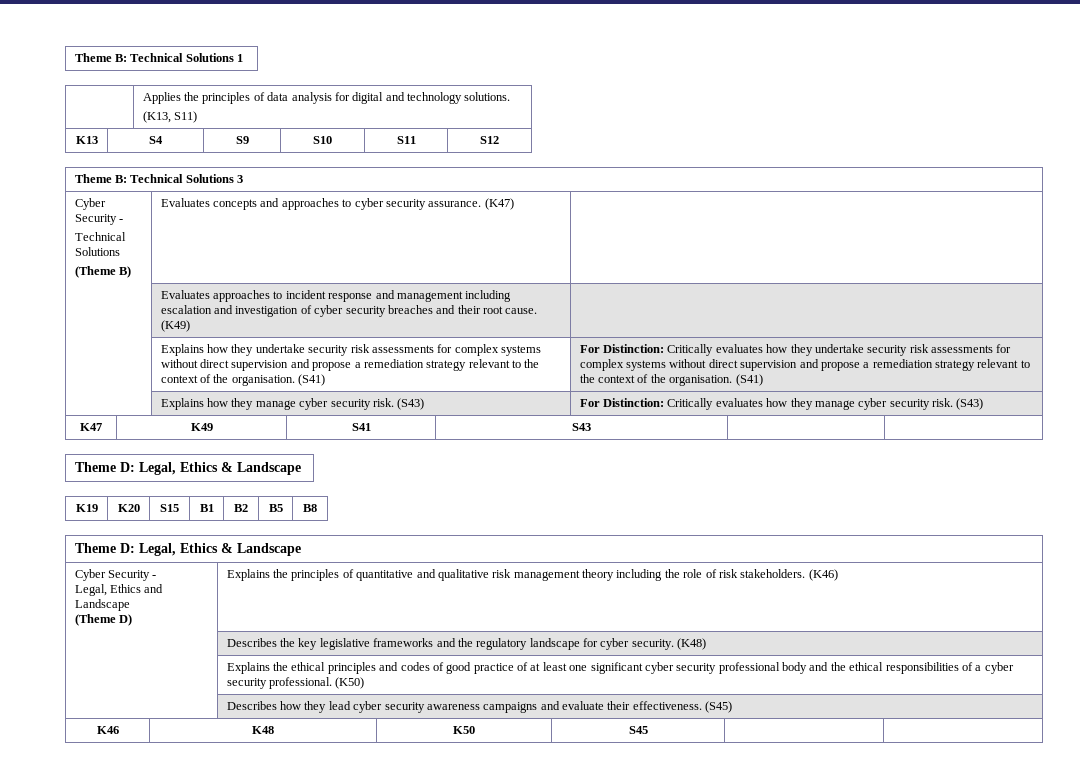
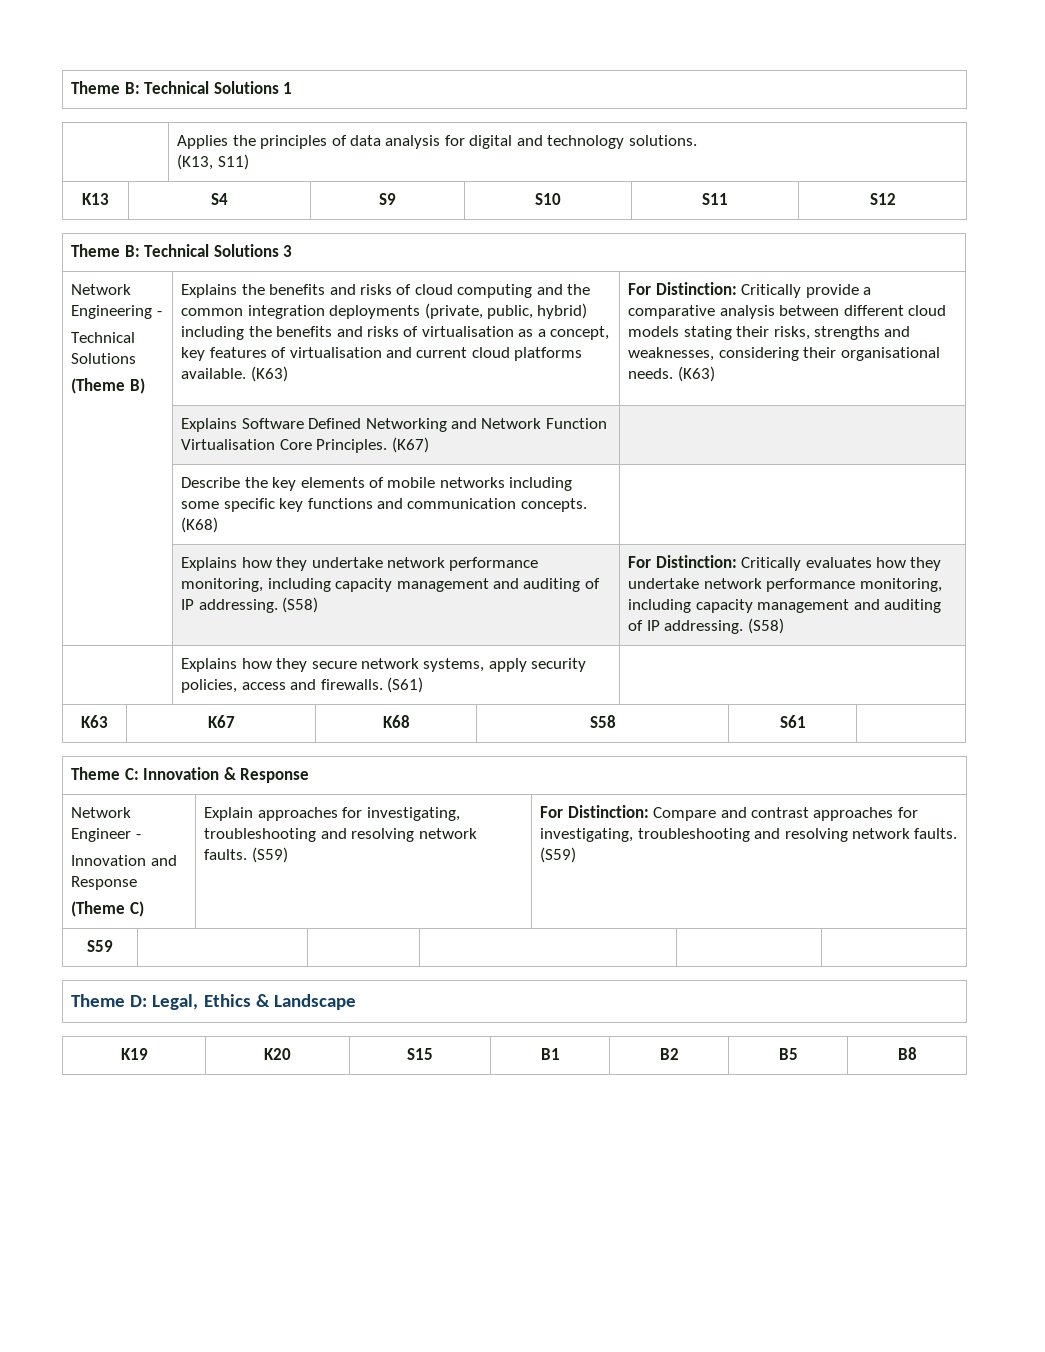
[74,198,106,210] [74,214,117,225] Cyber Security -> [71,284,132,295] [71,305,153,319] Network Engineering
[160,198,514,210] [160,290,512,302] [160,305,538,317] [160,320,190,332] [160,344,542,356] [160,359,540,371] [160,374,326,386] Evaluates concepts and approaches to cyber security assurance. (K47) | // | Evaluates approaches to incident response and management including escalation and investigation of cyber security breaches and their root cause. (K49) | // | Explains how they undertake security risk assessments for complex systems without direct supervision and propose a remediation strategy relevant to the context of the organisation. (S41) -> [181,284,591,298] [181,303,588,319] [181,326,610,340] [181,347,583,361] [181,366,288,382] [628,282,871,298] [628,305,946,319] [628,326,911,340] [628,347,940,361] [628,366,715,382] [181,418,607,432] [181,437,429,453] [181,477,573,491] [181,498,587,512] [181,517,219,533] [181,557,539,571] [181,578,600,592] [181,597,319,613] Explains the benefits and risks of cloud computing and the common integration deployments (private, public, hybrid) including the benefits and risks of virtualisation as a concept, key features of virtualisation and current cloud platforms available. (K63) | For Distinction: Critically provide a comparative analysis between different cloud models stating their risks, strengths and weaknesses, considering their organisational needs. (K63) // | Explains Software Defined Networking and Network Function Virtualisation Core Principles. (K67) | // | Describe the key elements of mobile networks including some specific key functions and communication concepts. (K68) | // | Explains how they undertake network performance monitoring, including capacity management and auditing of IP addressing. (S58)
[867,344,1012,356] [579,359,1030,371] [579,374,763,386] [160,398,425,410] [579,398,984,410] [80,423,102,431] [190,423,213,431] [351,423,371,431] [572,423,591,431] security risk assessments for complex systems without direct supervision and propose a remediation strategy relevant to the context of the organisation. (S41) // | Explains how they manage cyber security risk. (S43) | For Distinction: Critically evaluates how they manage cyber security risk. (S43) // K47 | K49 | S41 | S43 -> [703,578,942,592] [628,599,941,613] [628,618,784,634] [181,658,587,672] [181,677,423,693] [81,715,108,728] [207,715,235,728] [382,715,410,728] [589,715,616,728] [779,715,806,728] [71,767,309,783] [71,807,132,818] [71,828,141,842] [71,855,177,866] [71,876,138,890] [71,901,144,917] [204,807,460,821] [204,828,477,842] [204,847,288,863] [540,805,918,821] [540,828,958,842] [540,847,577,863] [87,940,113,952] network performance monitoring, including capacity management and auditing of IP addressing. (S58) // | Explains how they secure network systems, apply security policies, access and firewalls. (S61) | // K63 | K67 | K68 | S58 | S61 | // Theme C: Innovation & Response // Network Engineer - // Innovation and Response // (Theme C) | Explain approaches for investigating, troubleshooting and resolving network faults. (S59) | For Distinction: Compare and contrast approaches for investigating, troubleshooting and resolving network faults. (S59) // S59 | | |
[74,543,301,556] [74,569,157,581] [74,584,164,596] [74,599,130,611] [74,614,133,626] [226,569,838,581] [226,638,707,650] [226,662,1014,674] [226,677,365,689] [226,701,733,713] [96,726,119,734] [252,726,274,734] [453,726,475,734] [628,726,648,734] // Theme D: Legal, Ethics & Landscape // Cyber Security - // Legal, Ethics and Landscape // (Theme D) | Explains the principles of quantitative and qualitative risk management theory including the role of risk stakeholders. (K46) // | Describes the key legislative frameworks and the regulatory landscape for cyber security. (K48) // | Explains the ethical principles and codes of good practice of at least one significant cyber security professional body and the ethical responsibilities of a cyber security professional. (K50) // | Describes how they lead cyber security awareness campaigns and evaluate their effectiveness. (S45) // K46 | K48 | K50 | S45 | | -> (917, 1053) none

